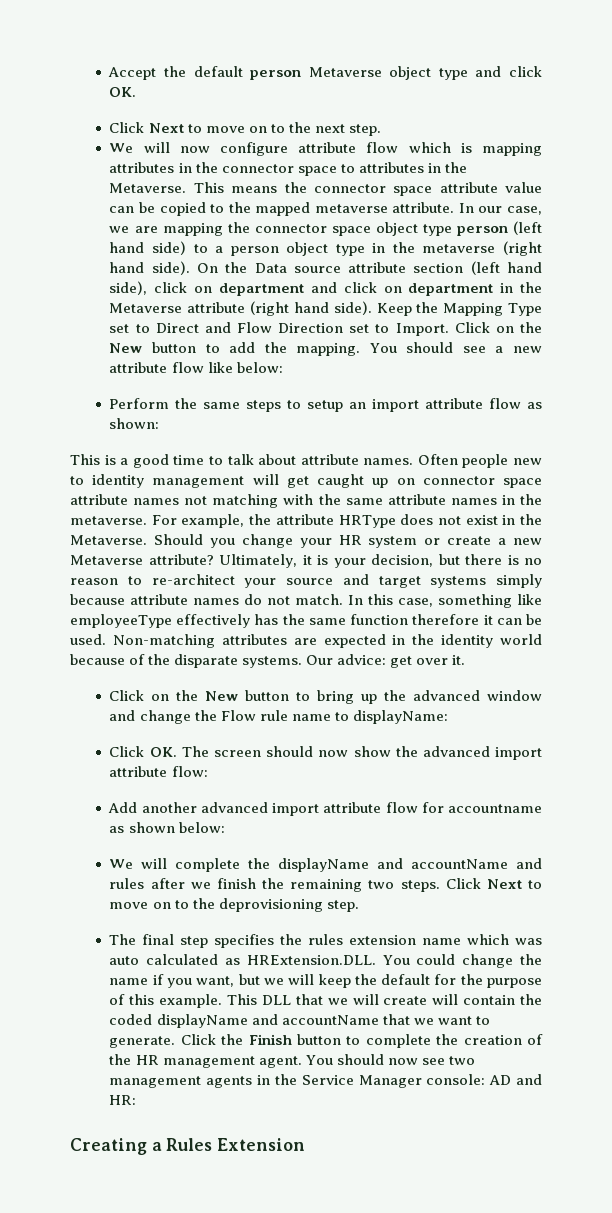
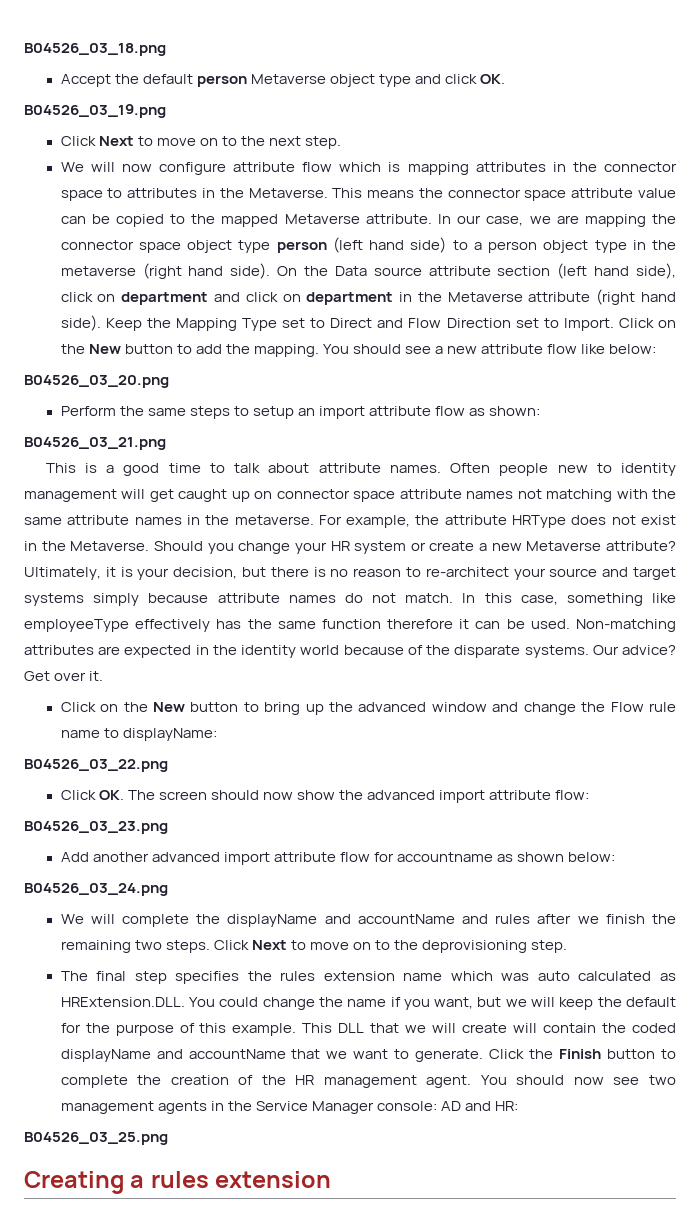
(108, 73) none -> [24,43,166,56] B04526_03_18.png //
(137, 92) none -> [24,104,166,118] // B04526_03_19.png
[314,204,388,213] metaverse -> [284,214,360,224] Metaverse
(283, 367) none -> [24,375,169,388] // B04526_03_20.png
(160, 423) none -> [24,437,166,450] // B04526_03_21.png
[337,654,413,668] advice: get -> [622,645,676,655] [24,671,50,681] advice? Get
(448, 717) none -> [24,759,168,772] // B04526_03_22.png
(208, 771) none -> [24,821,168,834] // B04526_03_23.png
(225, 827) none -> [24,883,168,896] // B04526_03_24.png
(137, 1100) none -> [24,1132,168,1145] // B04526_03_25.png
[166,1138,306,1151] Rules Extension -> [150,1171,332,1188] rules extension

